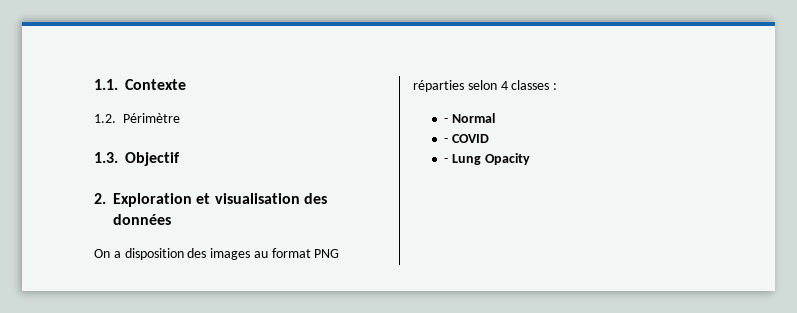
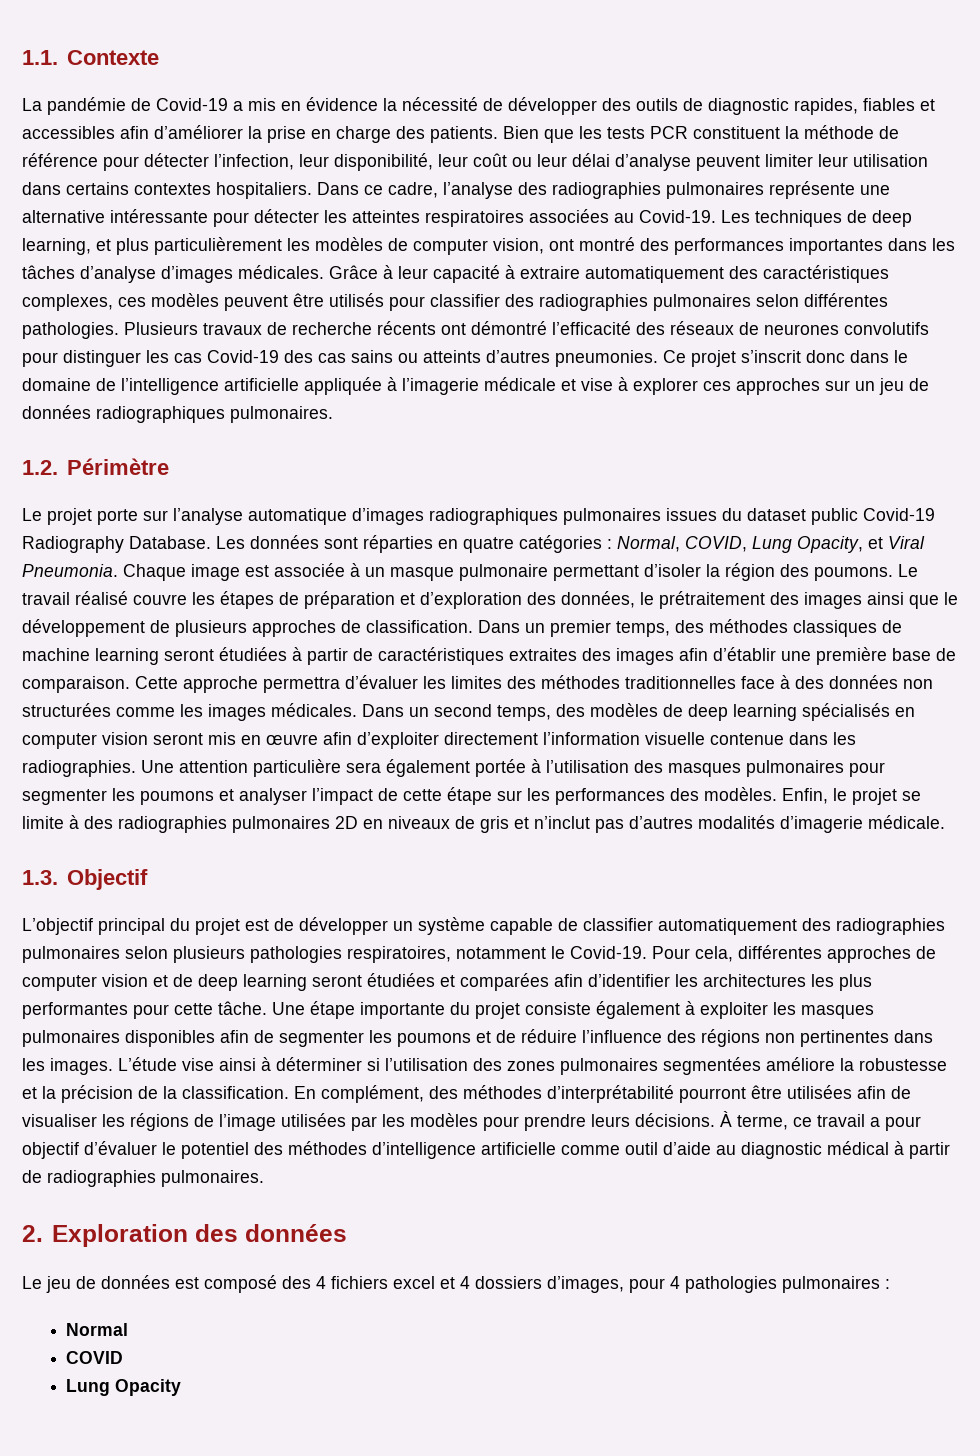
[94,113,180,123] [94,152,180,166] 1.2. Périmètre // 1.3. Objectif -> [22,97,935,115] [22,125,899,143] [22,153,928,171] [22,181,890,199] [22,209,912,227] [22,237,955,255] [22,265,889,283] [22,293,888,311] [22,321,929,339] [22,350,908,367] [22,377,929,395] [22,405,333,423] [22,458,169,475] [22,508,935,525] [22,535,925,553] [22,563,918,581] [22,591,958,609] [22,619,902,637] [22,647,956,665] [22,675,933,693] [22,703,915,721] [22,732,856,749] [22,759,885,777] [22,787,921,805] [22,815,945,833] [22,869,148,890] [22,917,945,935] [22,945,936,963] [22,973,872,991] [22,1001,874,1019] [22,1029,933,1047] [22,1057,947,1075] [22,1085,911,1103] [22,1111,921,1131] [22,1141,950,1159] [22,1170,264,1187] La pandémie de Covid-19 a mis en évidence la nécessité de développer des outils de diagnostic rapides, fiables et accessibles afin d’améliorer la prise en charge des patients. Bien que les tests PCR constituent la méthode de référence pour détecter l’infection, leur disponibilité, leur coût ou leur délai d’analyse peuvent limiter leur utilisation dans certains contextes hospitaliers. Dans ce cadre, l’analyse des radiographies pulmonaires représente une alternative intéressante pour détecter les atteintes respiratoires associées au Covid-19. Les techniques de deep learning, et plus particulièrement les modèles de computer vision, ont montré des performances importantes dans les tâches d’analyse d’images médicales. Grâce à leur capacité à extraire automatiquement des caractéristiques complexes, ces modèles peuvent être utilisés pour classifier des radiographies pulmonaires selon différentes pathologies. Plusieurs travaux de recherche récents ont démontré l’efficacité des réseaux de neurones convolutifs pour distinguer les cas Covid-19 des cas sains ou atteints d’autres pneumonies. Ce projet s’inscrit donc dans le domaine de l’intelligence artificielle appliquée à l’imagerie médicale et vise à explorer ces approches sur un jeu de données radiographiques pulmonaires. // 1.2. Périmètre // Le projet porte sur l’analyse automatique d’images radiographiques pulmonaires issues du dataset public Covid-19 Radiography Database. Les données sont réparties en quatre catégories : Normal, COVID, Lung Opacity, et Viral Pneumonia. Chaque image est associée à un masque pulmonaire permettant d’isoler la région des poumons. Le travail réalisé couvre les étapes de préparation et d’exploration des données, le prétraitement des images ainsi que le développement de plusieurs approches de classification. Dans un premier temps, des méthodes classiques de machine learning seront étudiées à partir de caractéristiques extraites des images afin d’établir une première base de comparaison. Cette approche permettra d’évaluer les limites des méthodes traditionnelles face à des données non structurées comme les images médicales. Dans un second temps, des modèles de deep learning spécialisés en computer vision seront mis en œuvre afin d’exploiter directement l’information visuelle contenue dans les radiographies. Une attention particulière sera également portée à l’utilisation des masques pulmonaires pour segmenter les poumons et analyser l’impact de cette étape sur les performances des modèles. Enfin, le projet se limite à des radiographies pulmonaires 2D en niveaux de gris et n’inclut pas d’autres modalités d’imagerie médicale. // 1.3. Objectif // L’objectif principal du projet est de développer un système capable de classifier automatiquement des radiographies pulmonaires selon plusieurs pathologies respiratoires, notamment le Covid-19. Pour cela, différentes approches de computer vision et de deep learning seront étudiées et comparées afin d’identifier les architectures les plus performantes pour cette tâche. Une étape importante du projet consiste également à exploiter les masques pulmonaires disponibles afin de segmenter les poumons et de réduire l’influence des régions non pertinentes dans les images. L’étude vise ainsi à déterminer si l’utilisation des zones pulmonaires segmentées améliore la robustesse et la précision de la classification. En complément, des méthodes d’interprétabilité pourront être utilisées afin de visualiser les régions de l’image utilisées par les modèles pour prendre leurs décisions. À terme, ce travail a pour objectif d’évaluer le potentiel des méthodes d’intelligence artificielle comme outil d’aide au diagnostic médical à partir de radiographies pulmonaires.
[196,193,300,204] et visualisation -> (188, 1235) none
[94,248,340,260] [413,80,550,92] On a disposition des images au format PNG réparties selon 4 classes -> [22,1275,880,1293] Le jeu de données est composé des 4 fichiers excel et 4 dossiers d’images, pour 4 pathologies pulmonaires
[444,118,449,123] - -> (890, 1284) none
[444,138,449,143] - -> (129, 1329) none
[444,158,449,163] - -> (124, 1357) none

